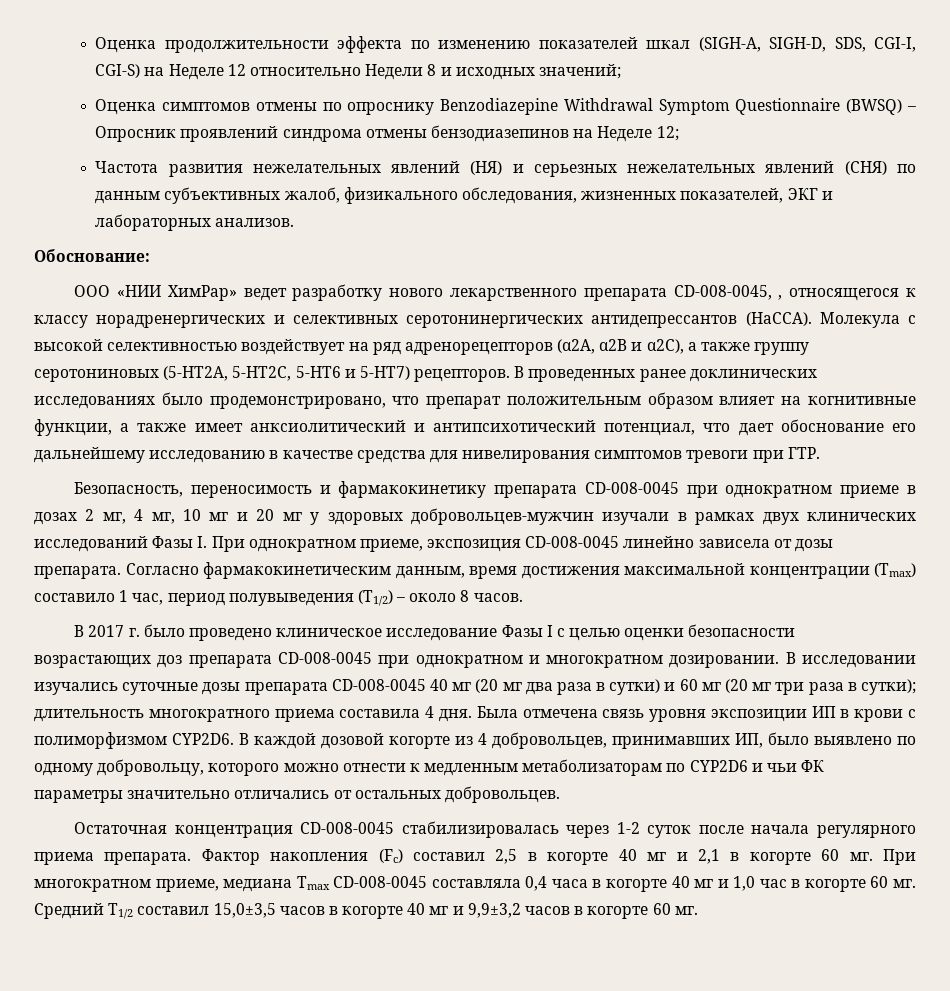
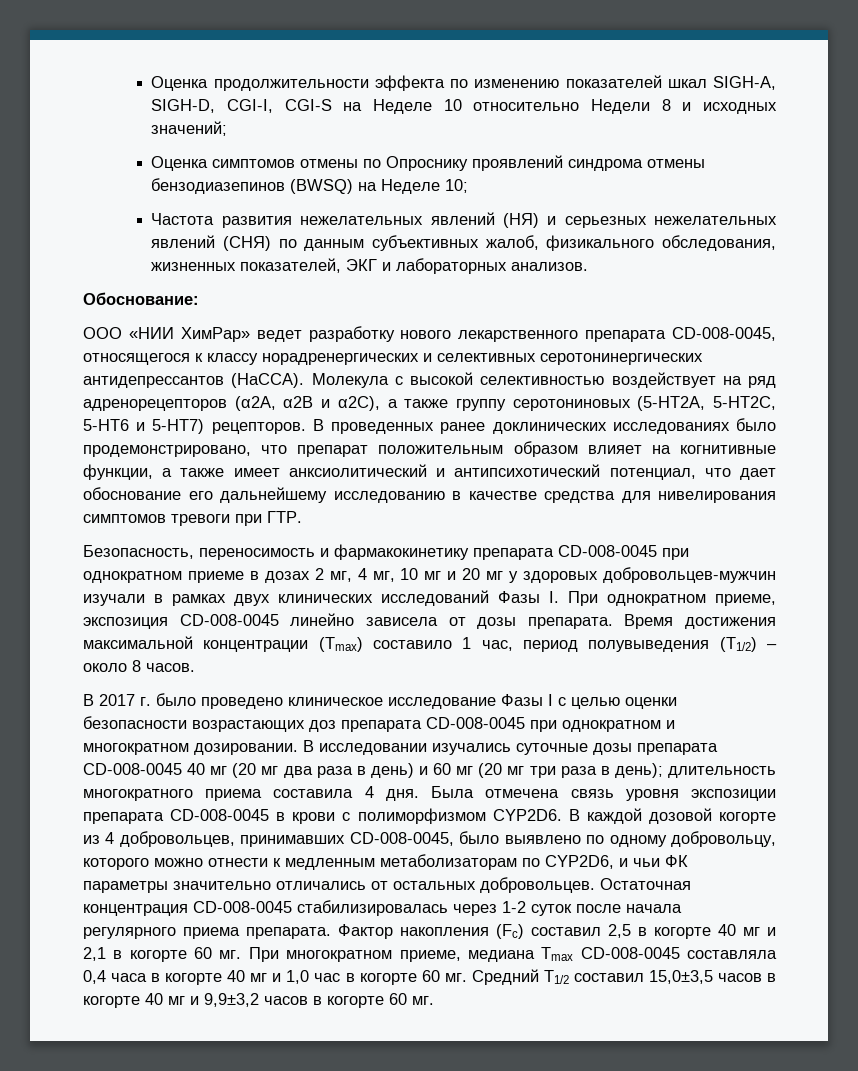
[698,37,917,52] [95,64,246,80] (SIGH-A, SIGH-D, SDS, CGI-I, CGI-S) на Неделе 12 -> [713,76,777,90] [151,99,462,114] SIGH-A, SIGH-D, CGI-I, CGI-S на Неделе 10
[347,98,916,115] [95,126,177,142] опроснику Benzodiazepine Withdrawal Symptom Questionnaire (BWSQ) – Опросник -> [386,156,469,171] Опроснику
[573,126,679,142] на Неделе 12; -> [290,179,469,194] (BWSQ) на Неделе 10;
[778,295,783,300] , -> (776, 334) none
[125,562,517,579] Согласно фармакокинетическим данным, время -> [624,614,674,629] Время
[609,679,661,695] сутки) -> [370,763,414,778] день)
[860,679,916,695] сутки); -> [614,763,663,778] день);
[811,706,836,718] ИП -> [83,809,270,824] препарата CD-008-0045
[735,733,763,748] ИП, -> [349,832,454,846] CD-008-0045,
[689,760,748,772] CYP2D6 -> [545,855,614,869] CYP2D6,
(560, 794) // -> (595, 885) none

